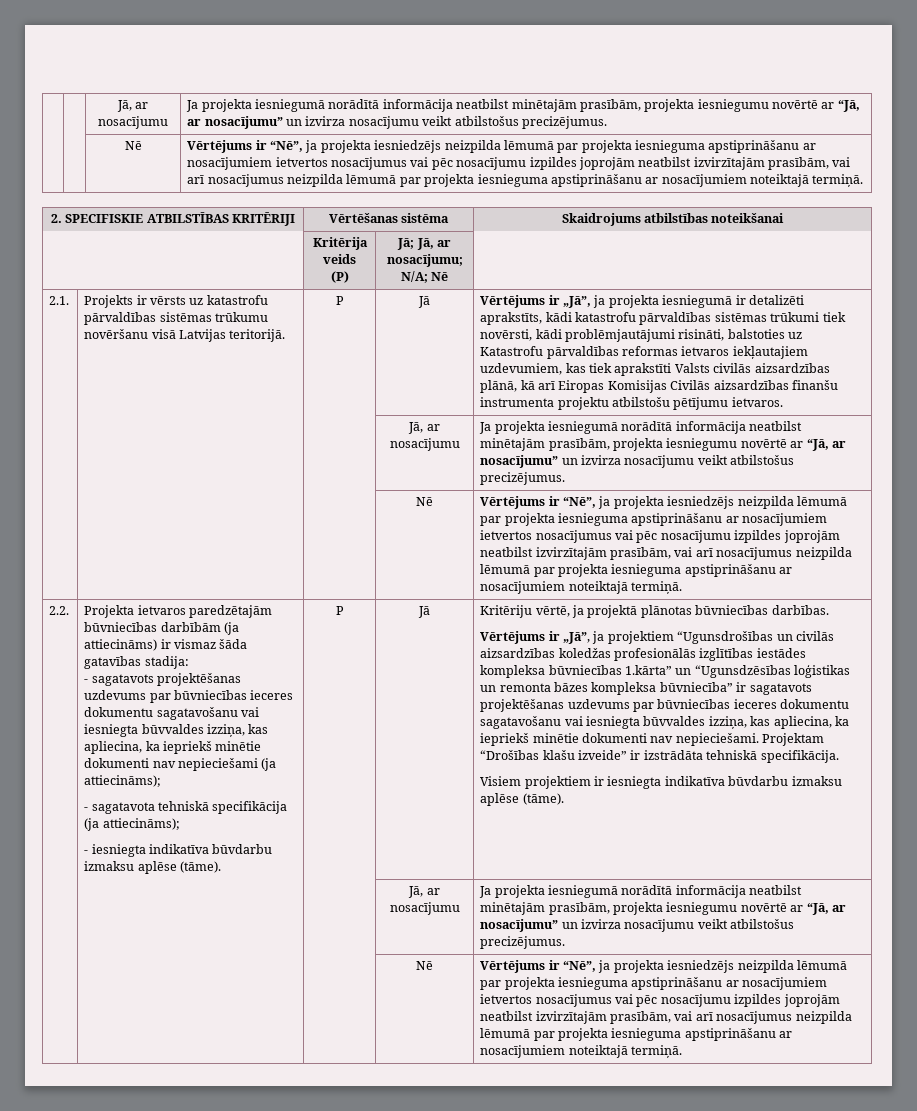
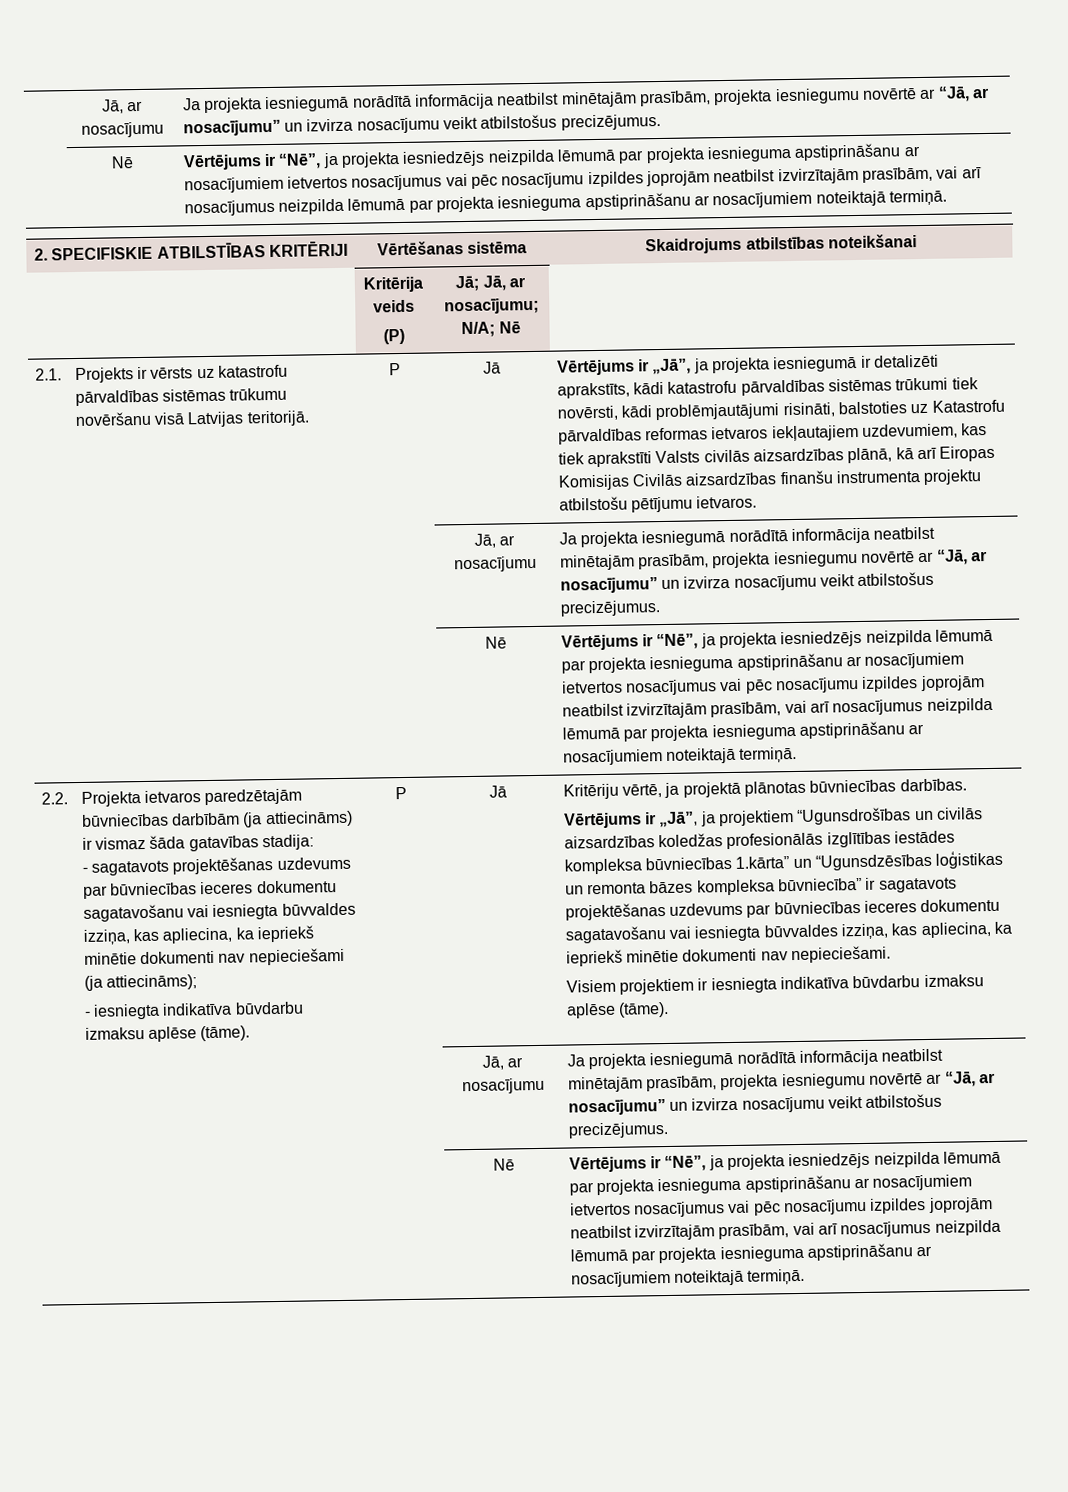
[84,801,288,814] [84,818,180,831] // - sagatavota tehniskā specifikācija (ja attiecināms); -> (198, 982) none
[762,733,825,746] [480,750,839,763] Projektam “Drošības klašu izveide” ir izstrādāta tehniskā specifikācija. -> (892, 954) none

